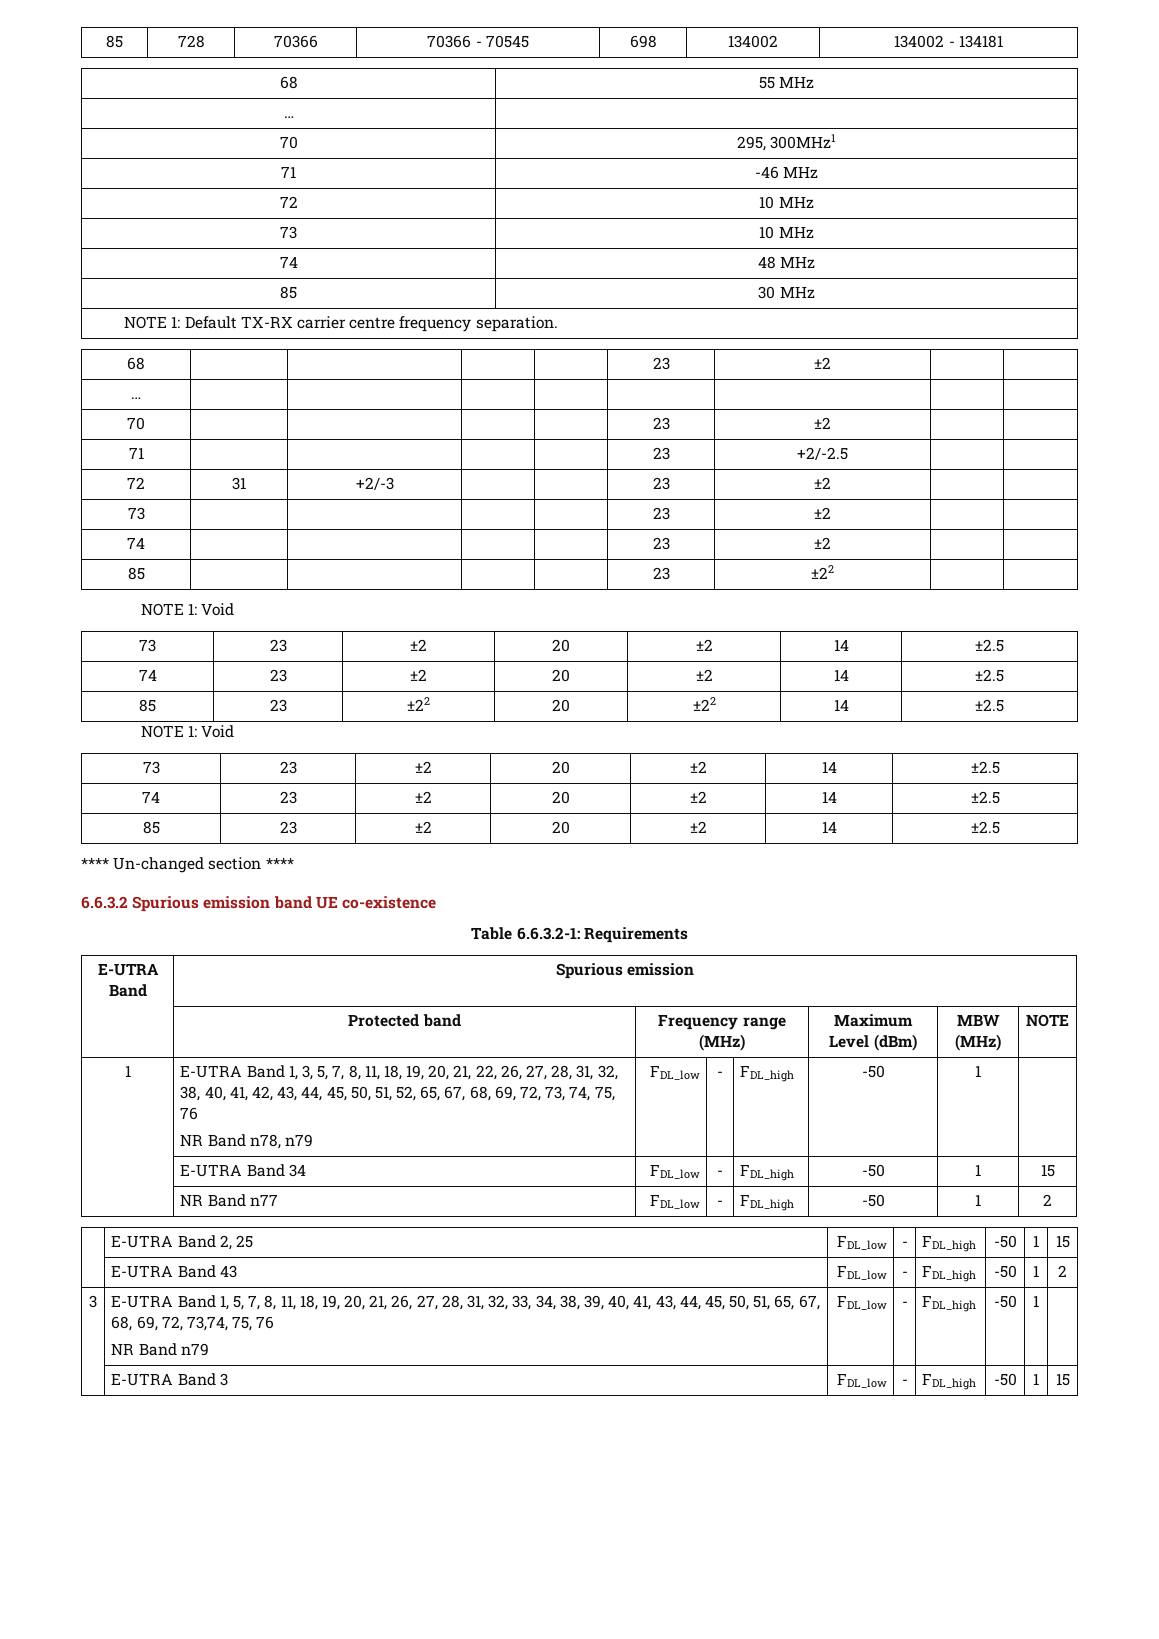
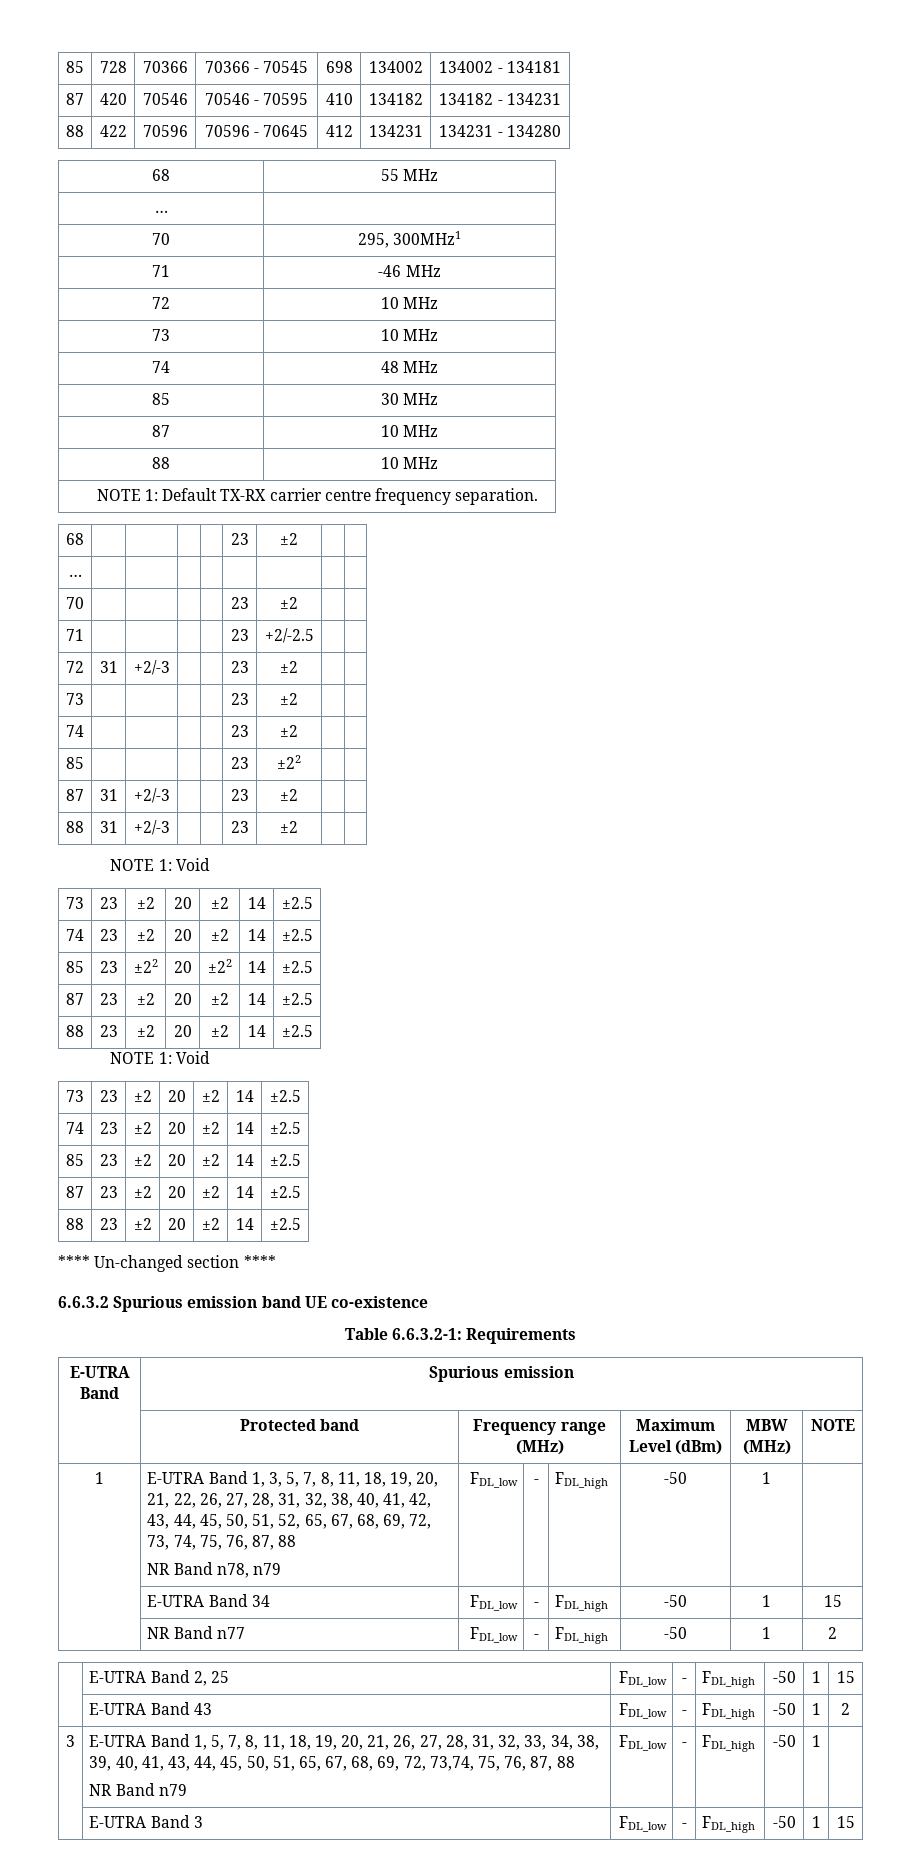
(1003, 41) none -> [66,93,84,105] [99,93,127,105] [142,93,188,105] [204,93,309,105] [325,93,353,105] [368,93,423,105] [439,93,561,105] [66,125,84,137] [99,125,127,137] [142,125,188,137] [204,125,309,137] [325,125,353,137] [368,125,423,137] [439,125,561,137] // 87 | 420 | 70546 | 70546 - 70595 | 410 | 134182 | 134182 - 134231 // 88 | 422 | 70596 | 70596 - 70645 | 412 | 134231 | 134231 - 134280
(815, 292) none -> [152,425,170,437] [380,425,439,437] [152,457,170,469] [380,457,439,469] // 87 | 10 MHz // 88 | 10 MHz
(834, 572) none -> [66,789,84,801] [99,789,118,801] [133,788,170,803] [230,789,249,801] [280,789,298,801] [66,821,84,833] [99,821,118,833] [133,820,170,835] [230,821,249,833] [280,821,298,833] // 87 | 31 | +2/-3 | | | 23 | ±2 | | // 88 | 31 | +2/-3 | | | 23 | ±2 | |
(1004, 705) none -> [66,993,84,1005] [99,993,118,1005] [136,993,155,1005] [173,993,192,1005] [210,993,229,1005] [247,993,266,1005] [281,993,313,1005] [66,1025,84,1037] [99,1025,118,1037] [136,1025,155,1037] [173,1025,192,1037] [210,1025,229,1037] [247,1025,266,1037] [281,1025,313,1037] // 87 | 23 | ±2 | 20 | ±2 | 14 | ±2.5 // 88 | 23 | ±2 | 20 | ±2 | 14 | ±2.5
(1000, 827) none -> [66,1186,84,1198] [99,1186,118,1198] [133,1186,152,1198] [167,1186,186,1198] [201,1186,220,1198] [235,1186,254,1198] [269,1186,301,1198] [66,1218,84,1230] [99,1218,118,1230] [133,1218,152,1230] [167,1218,186,1230] [201,1218,220,1230] [235,1218,254,1230] [269,1218,301,1230] // 87 | 23 | ±2 | 20 | ±2 | 14 | ±2.5 // 88 | 23 | ±2 | 20 | ±2 | 14 | ±2.5
[180,1107,199,1120] 76 -> [225,1535,297,1550] 76, 87, 88
[256,1316,275,1329] 76 -> [504,1756,575,1771] 76, 87, 88

